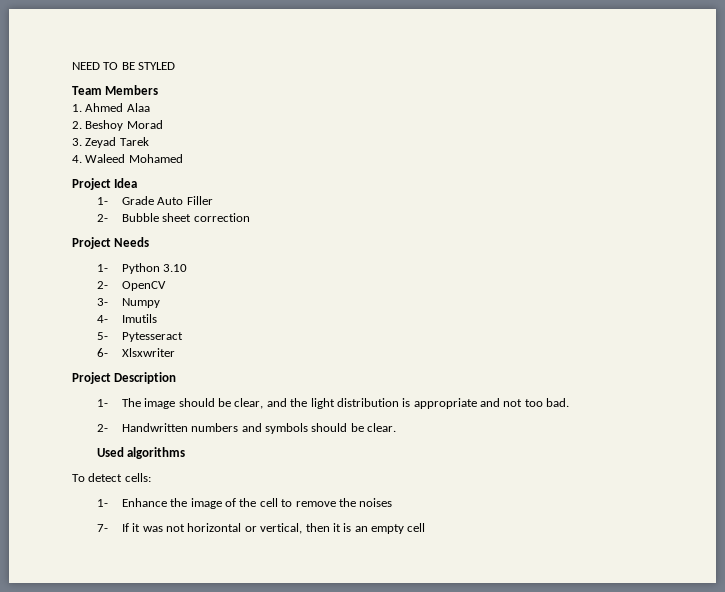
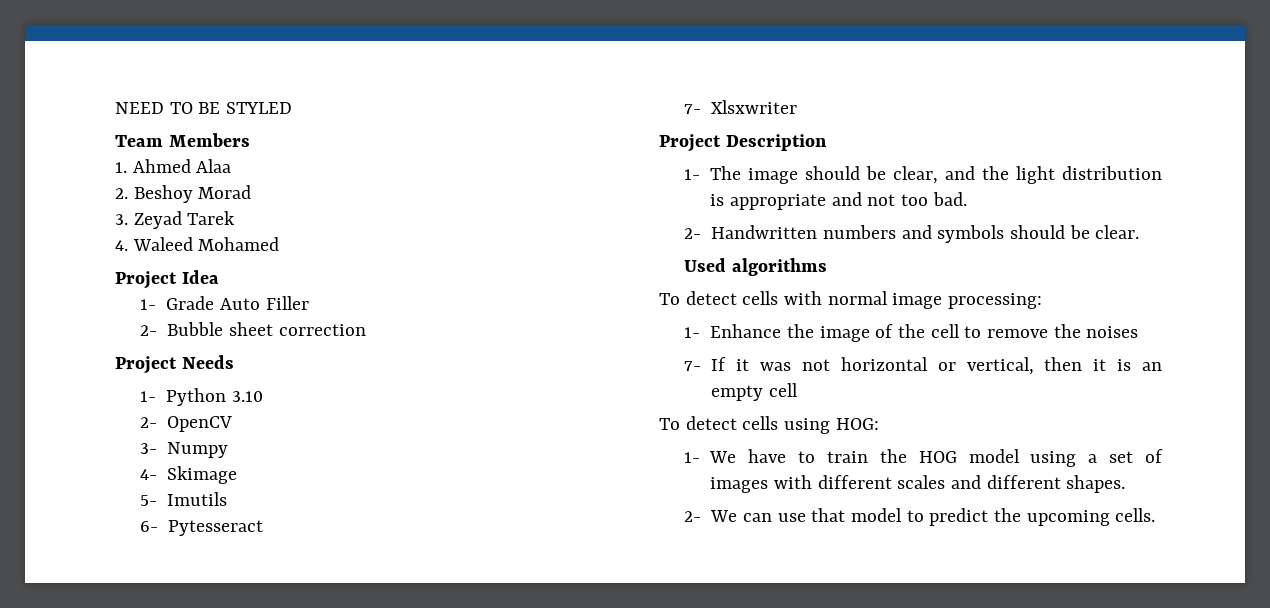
(108, 319) none -> [167,466,238,484] [139,495,157,506] Skimage // 5-
[96,332,108,340] 5- -> [139,521,158,532] 6-
[96,348,108,357] 6- -> [683,104,701,114] 7-
[124,473,151,482] cells: -> [742,291,1043,309] cells with normal image processing:
(426, 527) none -> [659,416,879,434] [683,449,1163,467] [710,475,1126,493] [683,508,1156,526] // To detect cells using HOG: // 1- We have to train the HOG model using a set of images with different scales and different shapes. // 2- We can use that model to predict the upcoming cells.

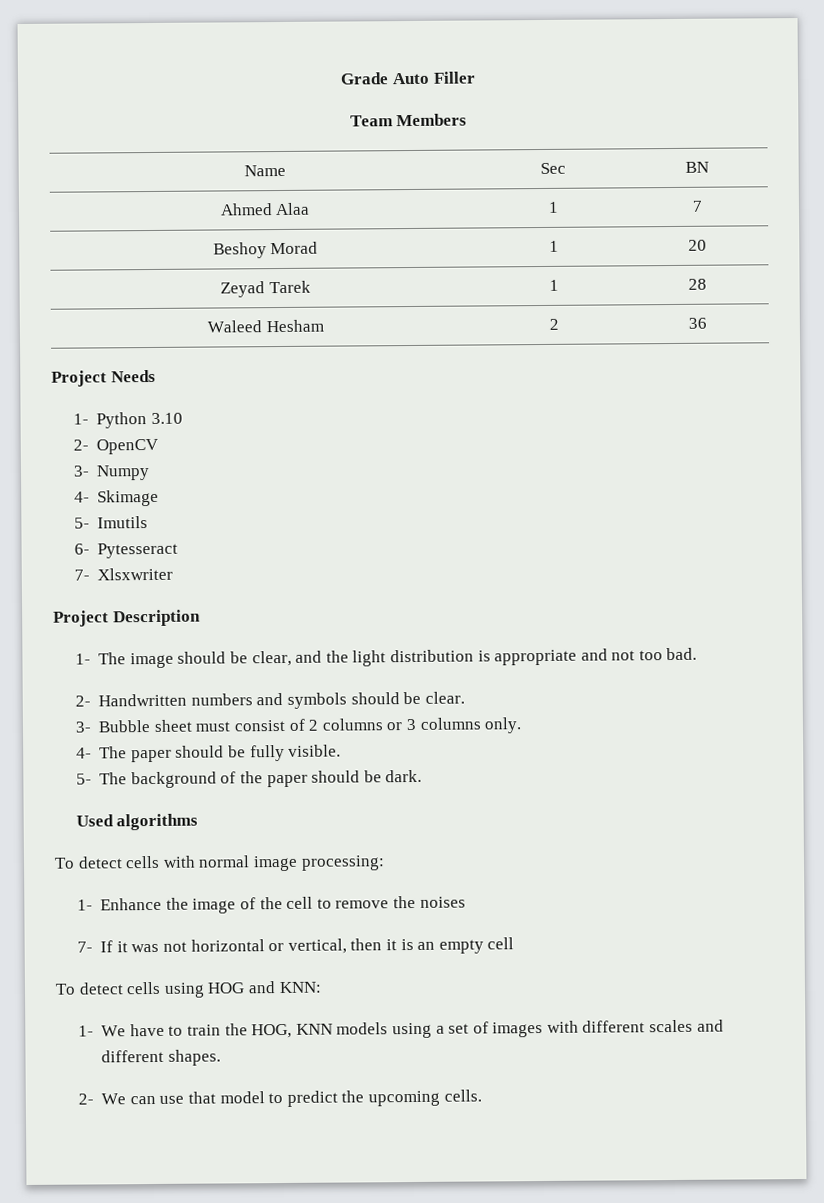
[115,102,293,114] [115,133,250,147] [115,159,232,173] [115,185,252,203] [115,211,236,229] [115,237,280,251] [115,270,219,289] [139,296,309,310] [139,322,366,336] NEED TO BE STYLED // Team Members // 1. Ahmed Alaa // 2. Beshoy Morad // 3. Zeyad Tarek // 4. Waleed Mohamed // Project Idea // 1- Grade Auto Filler // 2- Bubble sheet correction -> [340,71,476,85] [349,113,468,127] [243,164,286,177] [539,162,566,175] [684,161,709,173] [219,202,311,216] [547,201,559,213] [691,200,703,212] [212,241,319,259] [548,240,559,252] [688,239,707,251] [220,280,311,298] [548,279,559,291] [688,278,707,290] [207,319,324,333] [548,318,559,330] [688,317,707,329] Grade Auto Filler // Team Members // Name | Sec | BN // Ahmed Alaa | 1 | 7 // Beshoy Morad | 1 | 20 // Zeyad Tarek | 1 | 28 // Waleed Hesham | 2 | 36
(1140, 232) none -> [74,717,523,734] [75,744,342,763] [75,769,423,789] // 3- Bubble sheet must consist of 2 columns or 3 columns only. // 4- The paper should be fully visible. // 5- The background of the paper should be dark.
[835,418,879,430] HOG: -> [207,981,322,994] HOG and KNN:
[918,449,1020,463] HOG model -> [251,1022,389,1039] HOG, KNN models

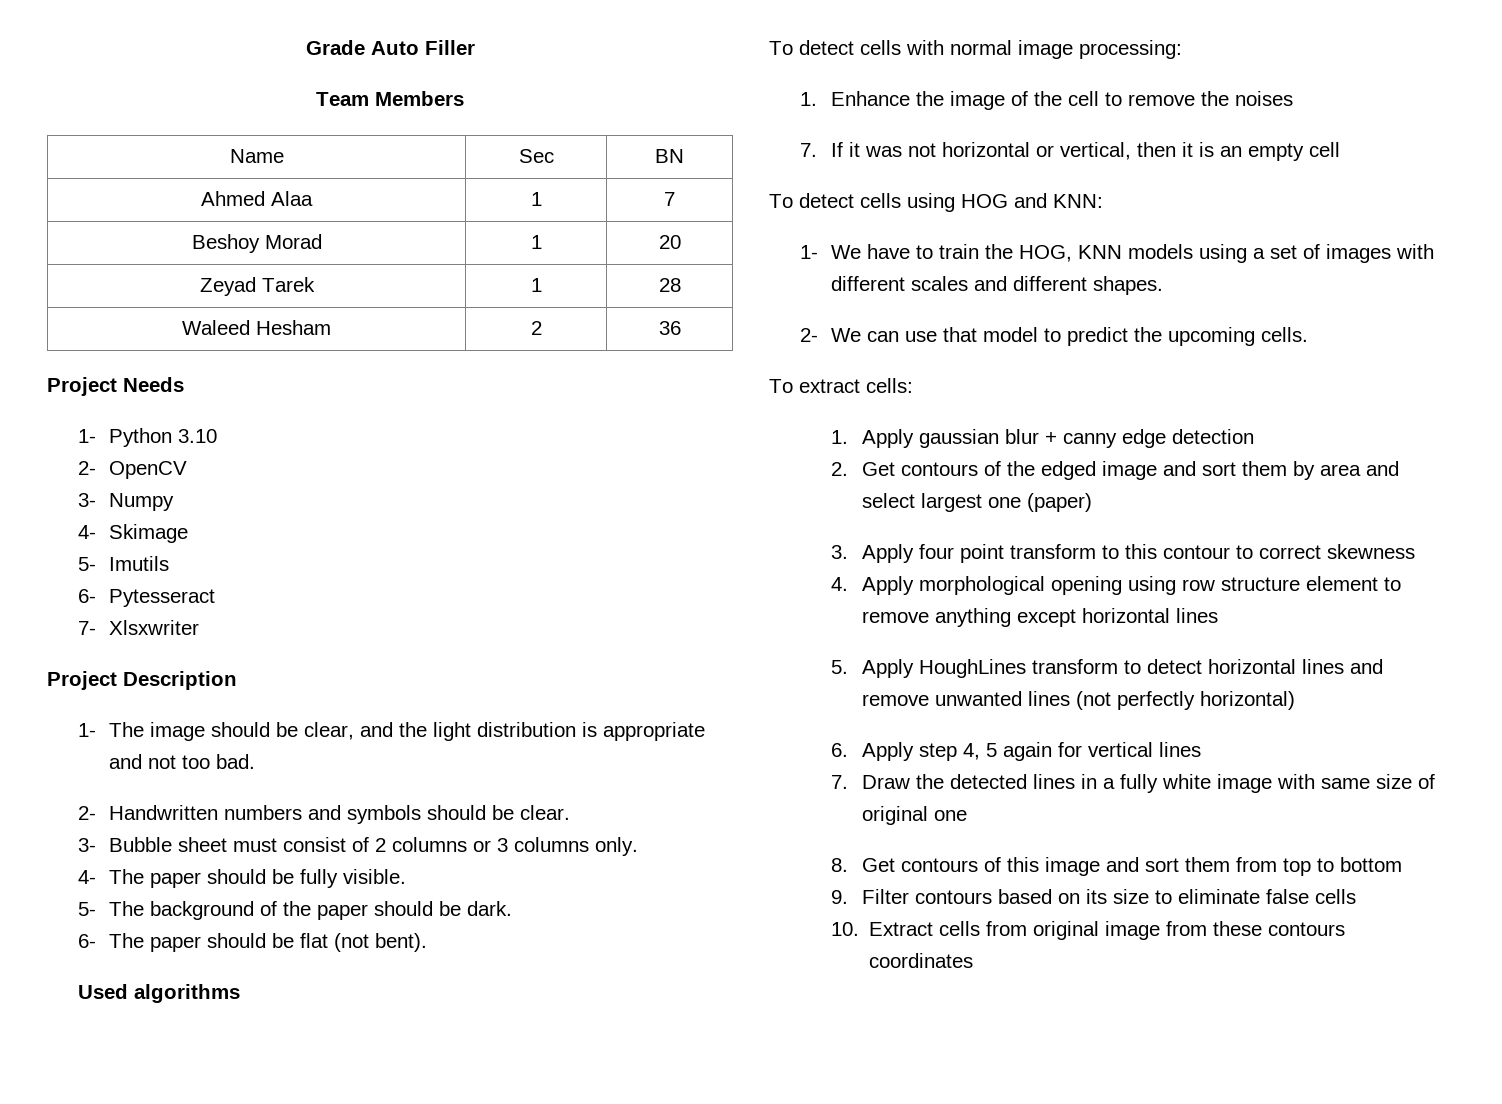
(423, 776) none -> [78,933,428,952] // 6- The paper should be flat (not bent).
[76,899,93,911] 1- -> [800,92,818,106] 1.
[76,941,93,953] 7- -> [800,143,818,157] 7.
(482, 1095) none -> [769,378,913,393] [831,429,1255,448] [831,461,1400,480] [862,493,1093,512] [831,544,1416,563] [831,576,1402,595] [862,608,1219,627] [831,659,1384,678] [862,691,1296,710] [831,742,1202,761] [831,774,1436,793] [862,806,968,825] [831,857,1403,876] [831,889,1357,904] [831,921,1346,940] [869,953,974,968] // To extract cells: // 1. Apply gaussian blur + canny edge detection // 2. Get contours of the edged image and sort them by area and select largest one (paper) // 3. Apply four point transform to this contour to correct skewness // 4. Apply morphological opening using row structure element to remove anything except horizontal lines // 5. Apply HoughLines transform to detect horizontal lines and remove unwanted lines (not perfectly horizontal) // 6. Apply step 4, 5 again for vertical lines // 7. Draw the detected lines in a fully white image with same size of original one // 8. Get contours of this image and sort them from top to bottom // 9. Filter contours based on its size to eliminate false cells // 10. Extract cells from original image from these contours coordinates

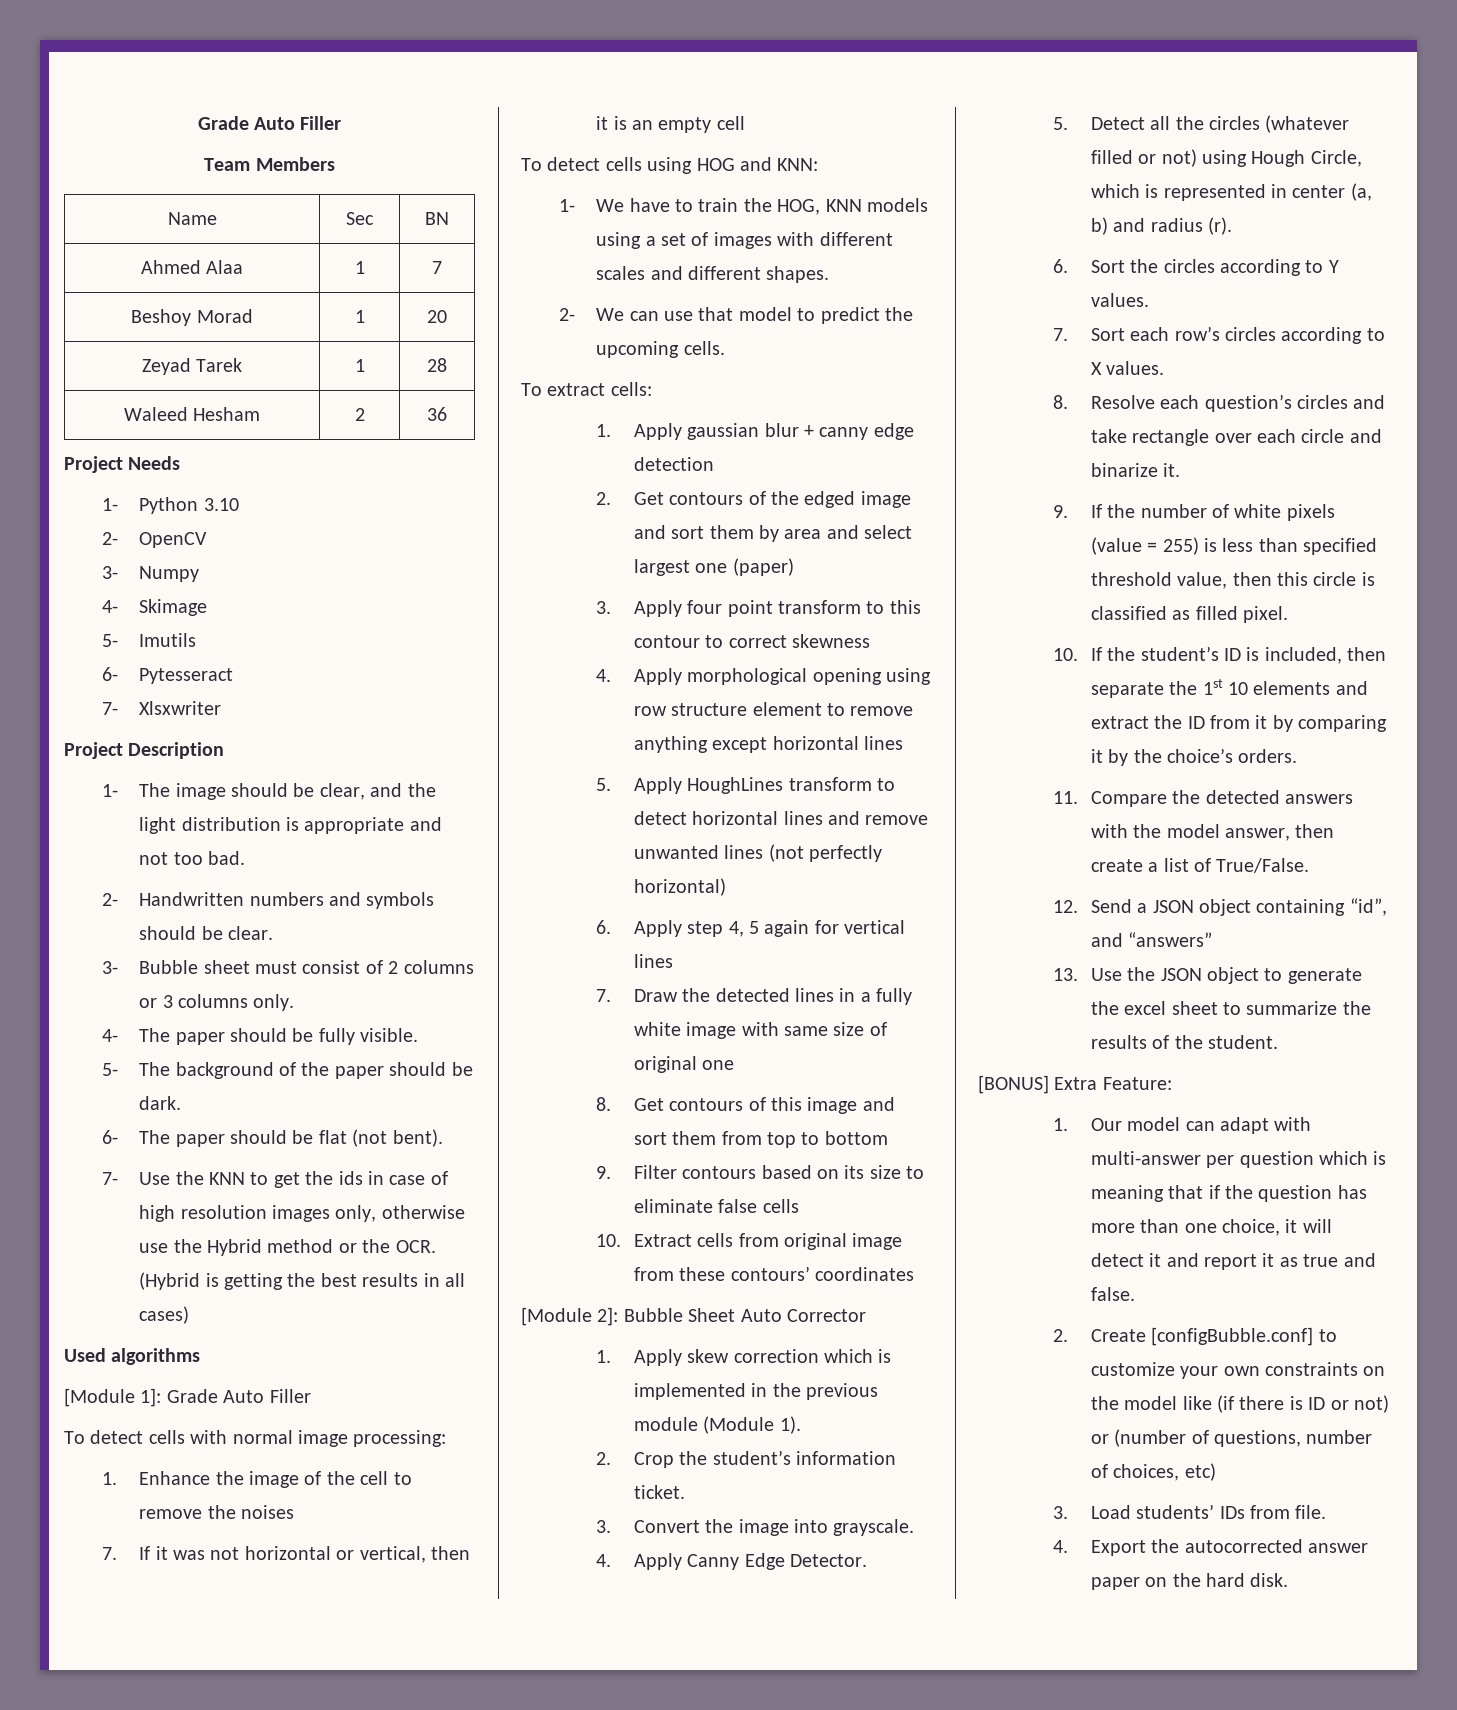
[78,984,241,1003] Used algorithms -> [101,1171,448,1188] [139,1205,465,1222] [139,1239,436,1256] [139,1272,465,1290] [139,1306,190,1324] [64,1348,201,1365] [64,1388,311,1407] 7- Use the KNN to get the ids in case of high resolution images only, otherwise use the Hybrid method or the OCR. (Hybrid is getting the best results in all cases) // Used algorithms // [Module 1]: Grade Auto Filler
[1268,922,1346,936] contours -> [730,1266,810,1281] contours’
(974, 960) none -> [521,1307,866,1326] [596,1349,892,1366] [633,1383,878,1400] [633,1416,801,1434] [596,1450,896,1468] [633,1485,685,1499] [596,1519,915,1536] [596,1553,867,1570] [1053,115,1350,133] [1090,149,1362,167] [1090,183,1372,201] [1090,217,1232,235] [1053,259,1339,276] [1090,293,1149,307] [1053,326,1385,344] [1090,361,1165,375] [1053,394,1386,412] [1090,429,1382,446] [1090,463,1181,477] [1053,504,1335,521] [1090,537,1378,555] [1090,572,1375,589] [1090,606,1288,623] [1053,646,1387,664] [1090,679,1368,698] [1090,715,1388,732] [1090,748,1298,766] [1053,790,1353,807] [1090,824,1335,841] [1090,858,1310,873] [1053,898,1387,916] [1090,932,1213,947] [1053,967,1362,984] [1090,1001,1371,1015] [1090,1035,1278,1049] [978,1075,1172,1094] [1053,1117,1312,1134] [1090,1151,1387,1168] [1090,1185,1367,1202] [1090,1219,1332,1236] [1090,1253,1376,1270] [1090,1287,1135,1301] [1053,1327,1337,1346] [1090,1362,1386,1379] [1090,1395,1389,1413] [1090,1429,1373,1447] [1090,1463,1216,1481] [1053,1504,1327,1519] [1053,1539,1368,1556] [1090,1573,1289,1590] // [Module 2]: Bubble Sheet Auto Corrector // 1. Apply skew correction which is implemented in the previous module (Module 1). // 2. Crop the student’s information ticket. // 3. Convert the image into grayscale. // 4. Apply Canny Edge Detector. // 5. Detect all the circles (whatever filled or not) using Hough Circle, which is represented in center (a, b) and radius (r). // 6. Sort the circles according to Y values. // 7. Sort each row’s circles according to X values. // 8. Resolve each question’s circles and take rectangle over each circle and binarize it. // 9. If the number of white pixels (value = 255) is less than specified threshold value, then this circle is classified as filled pixel. // 10. If the student’s ID is included, then separate the 1st 10 elements and extract the ID from it by comparing it by the choice’s orders. // 11. Compare the detected answers with the model answer, then create a list of True/False. // 12. Send a JSON object containing “id”, and “answers” // 13. Use the JSON object to generate the excel sheet to summarize the results of the student. // [BONUS] Extra Feature: // 1. Our model can adapt with multi-answer per question which is meaning that if the question has more than one choice, it will detect it and report it as true and false. // 2. Create [configBubble.conf] to customize your own constraints on the model like (if there is ID or not) or (number of questions, number of choices, etc) // 3. Load students’ IDs from file. // 4. Export the autocorrected answer paper on the hard disk.

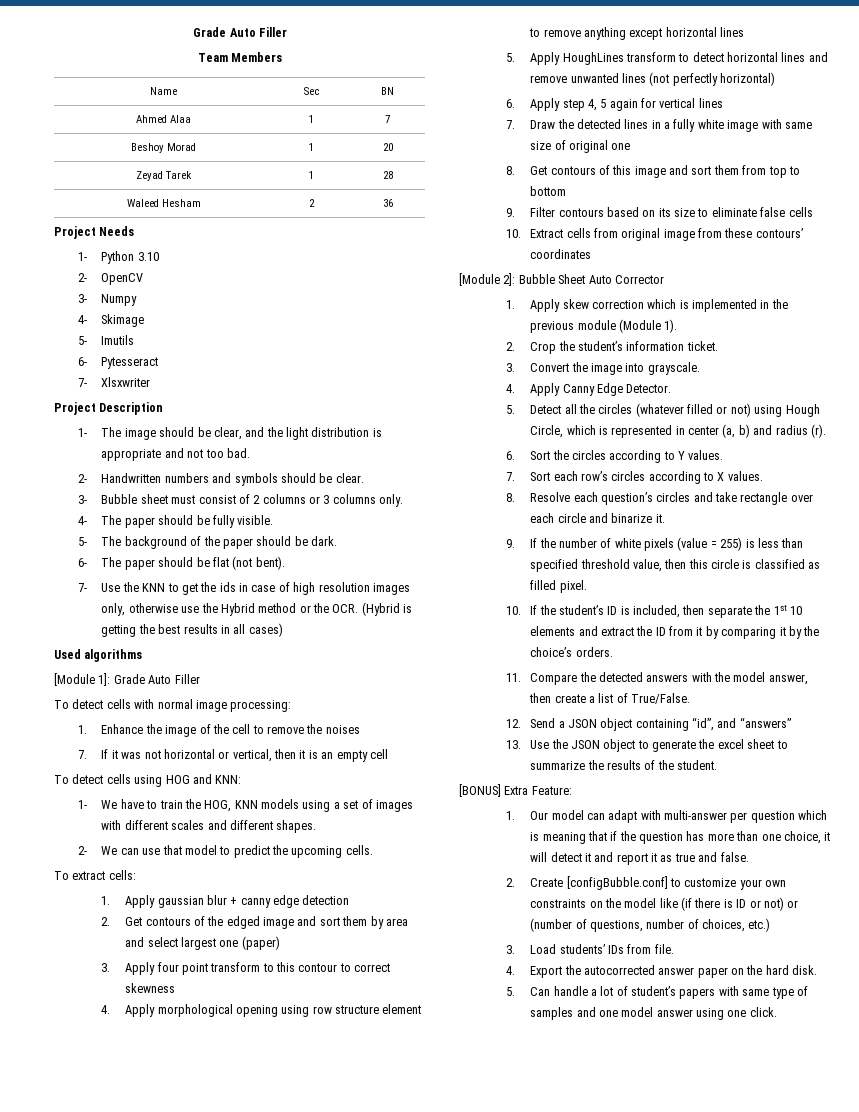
[1184,1463,1216,1481] etc) -> [748,918,771,932] etc.)
(1289, 1580) none -> [506,986,808,999] [530,1007,777,1020] // 5. Can handle a lot of student’s papers with same type of samples and one model answer using one click.

